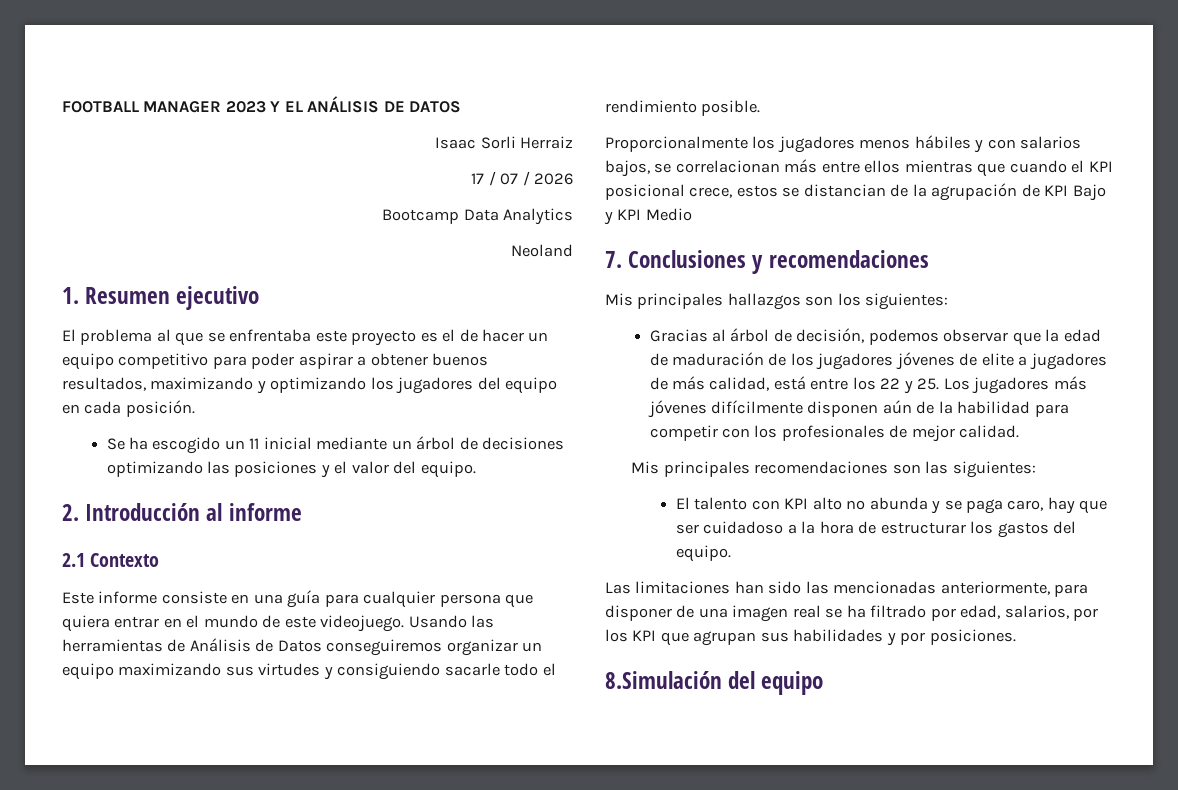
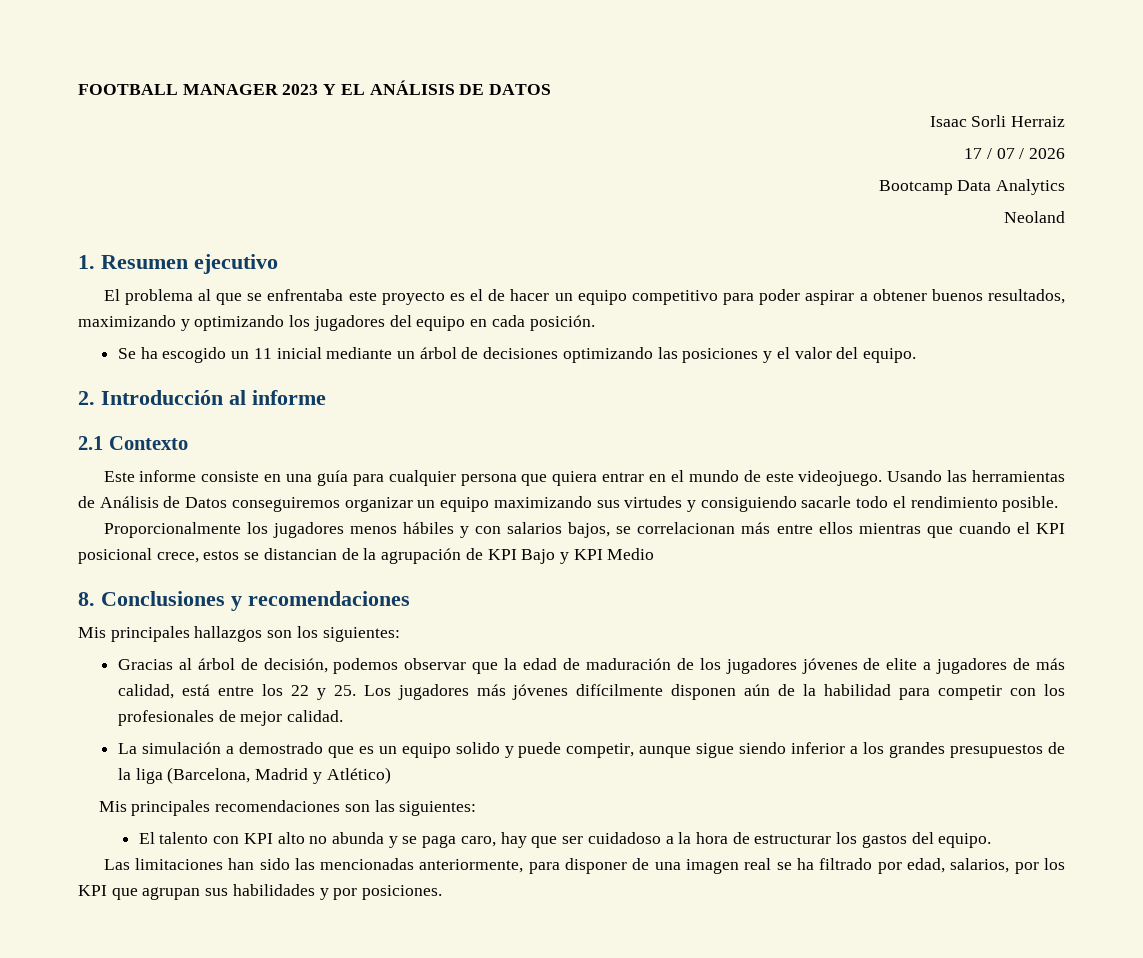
[605,251,622,268] 7. -> [78,592,95,606] 8.
(1020, 431) none -> [117,742,1065,758] [117,767,391,784] // La simulación a demostrado que es un equipo solido y puede competir, aunque sigue siendo inferior a los grandes presupuestos de la liga (Barcelona, Madrid y Atlético)
[605,671,824,695] // 8.Simulación del equipo -> (443, 892) none

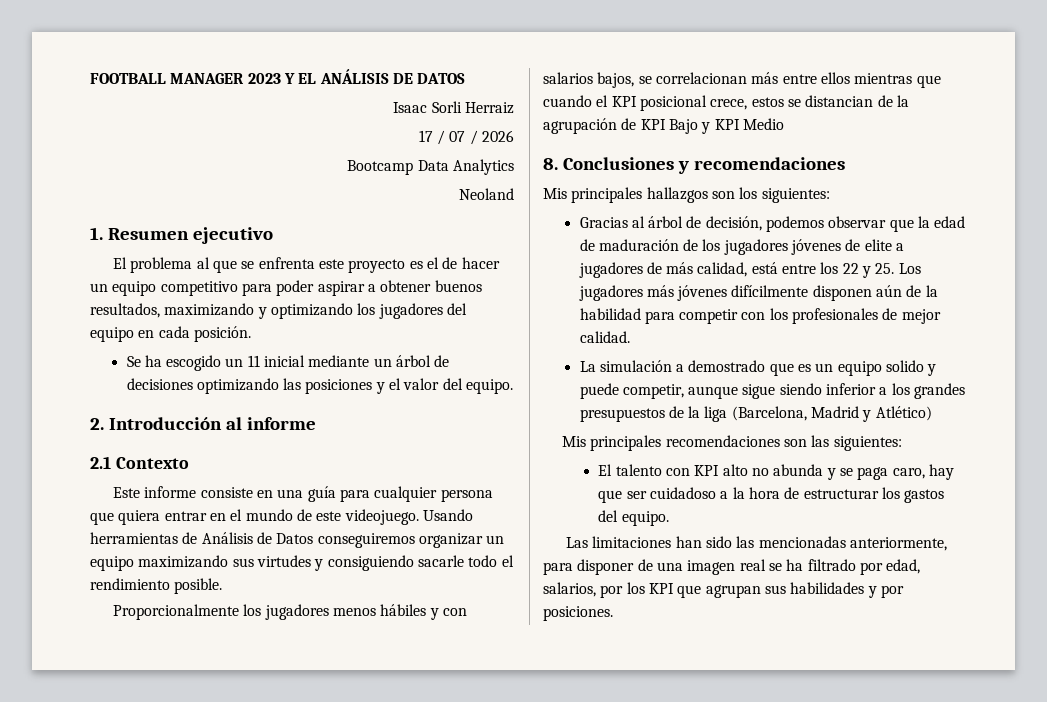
[267,289,344,301] enfrentaba -> [258,257,315,269] enfrenta
[947,470,968,482] las -> (473, 515) none

